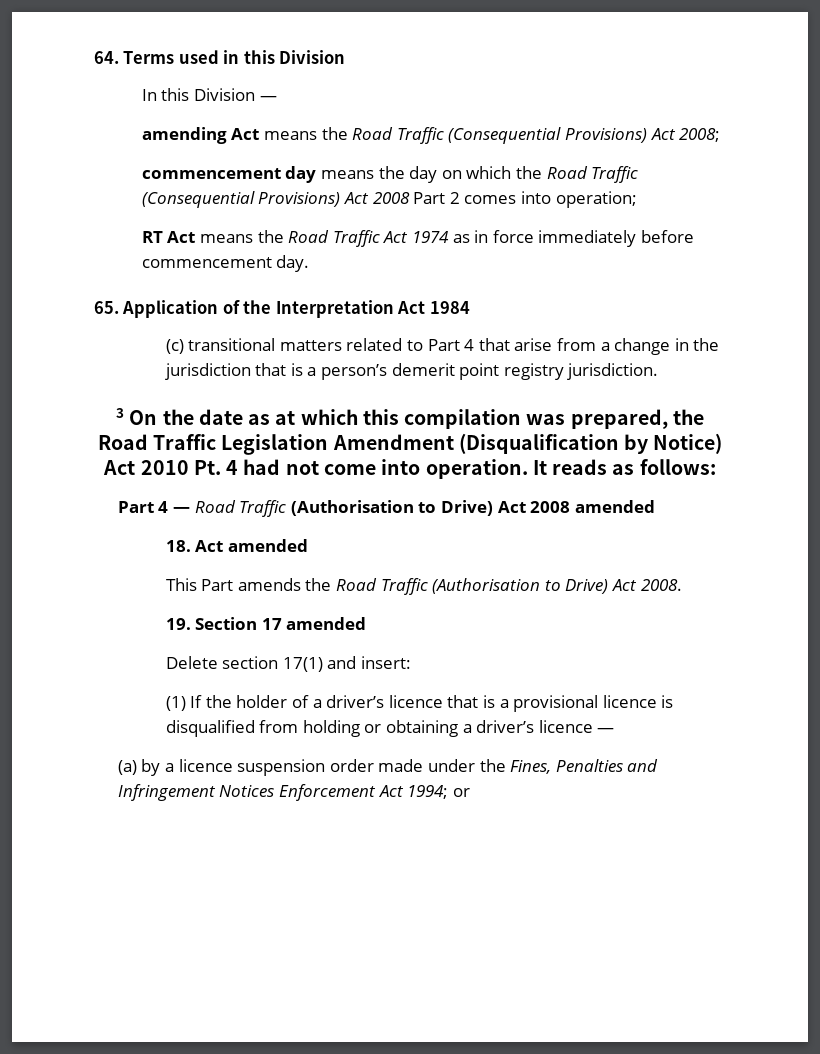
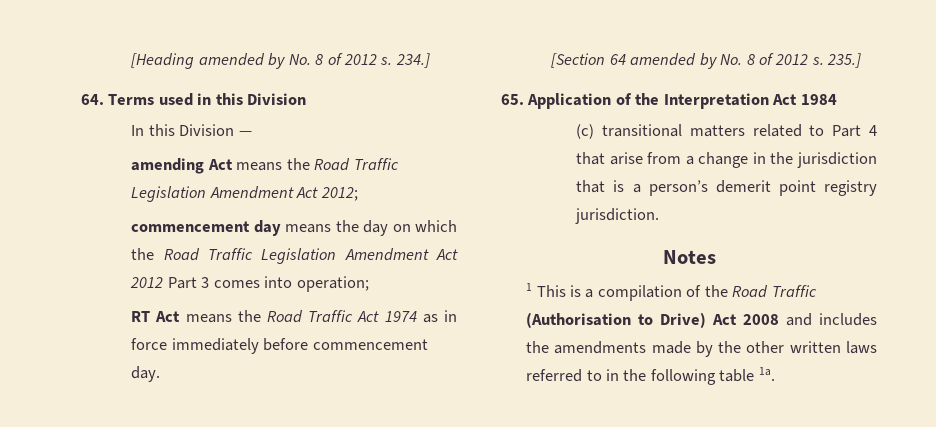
(94, 57) none -> [131,53,430,69] [Heading amended by No. 8 of 2012 s. 234.] //
[448,127,721,144] (Consequential Provisions) Act 2008; -> [131,186,358,202] Legislation Amendment Act 2012;
[141,191,460,208] (Consequential Provisions) Act 2008 Part 2 -> [261,248,458,264] [130,277,210,289] Legislation Amendment Act 2012 Part 3
(310, 263) none -> [551,53,862,69] // [Section 64 amended by No. 8 of 2012 s. 235.]
[116,408,704,429] [97,433,723,455] [103,459,716,479] [117,501,191,513] 3 On the date as at which this compilation was prepared, the Road Traffic Legislation Amendment (Disqualification by Notice) Act 2010 Pt. 4 had not come into operation. It reads as follows: // Part 4 — -> [662,250,716,264] [526,283,728,301] Notes // 1 This is a compilation of the
[574,500,655,513] [165,539,308,552] [165,578,682,595] [165,617,367,630] [165,656,412,672] [165,695,674,712] [165,720,615,737] [117,759,659,776] [117,784,470,801] amended // 18. Act amended // This Part amends the Road Traffic (Authorisation to Drive) Act 2008. // 19. Section 17 amended // Delete section 17(1) and insert: // (1) If the holder of a driver’s licence that is a provisional licence is disqualified from holding or obtaining a driver’s licence — // (a) by a licence suspension order made under the Fines, Penalties and Infringement Notices Enforcement Act 1994; or -> [786,313,877,326] [526,341,877,357] [526,367,775,385] and includes the amendments made by the other written laws referred to in the following table 1a.

